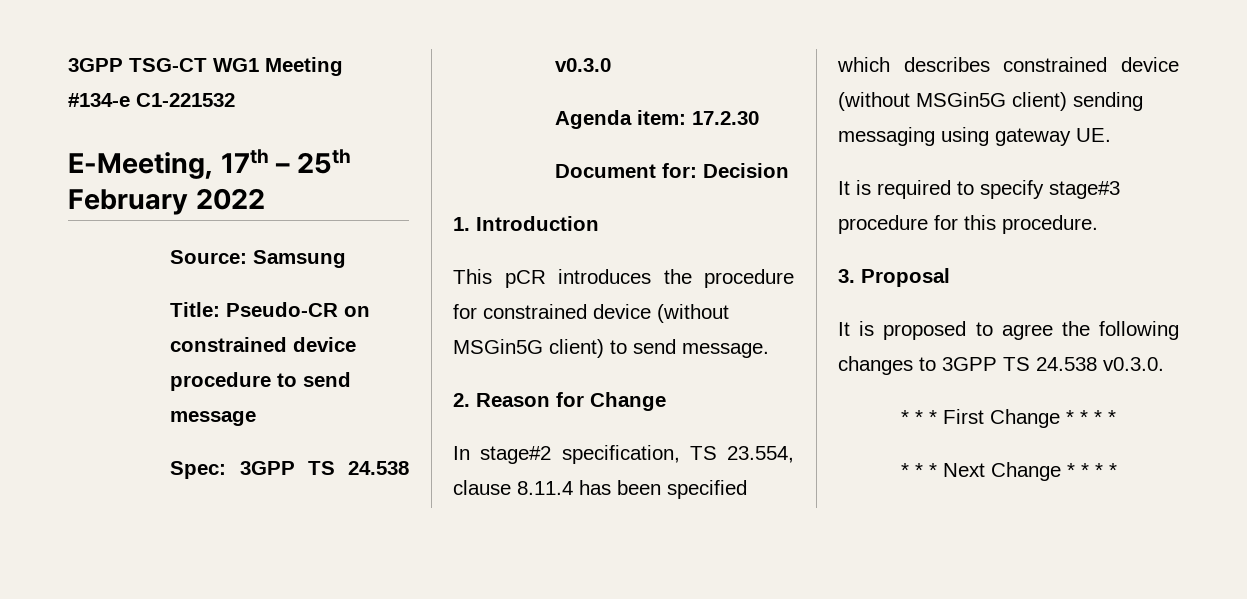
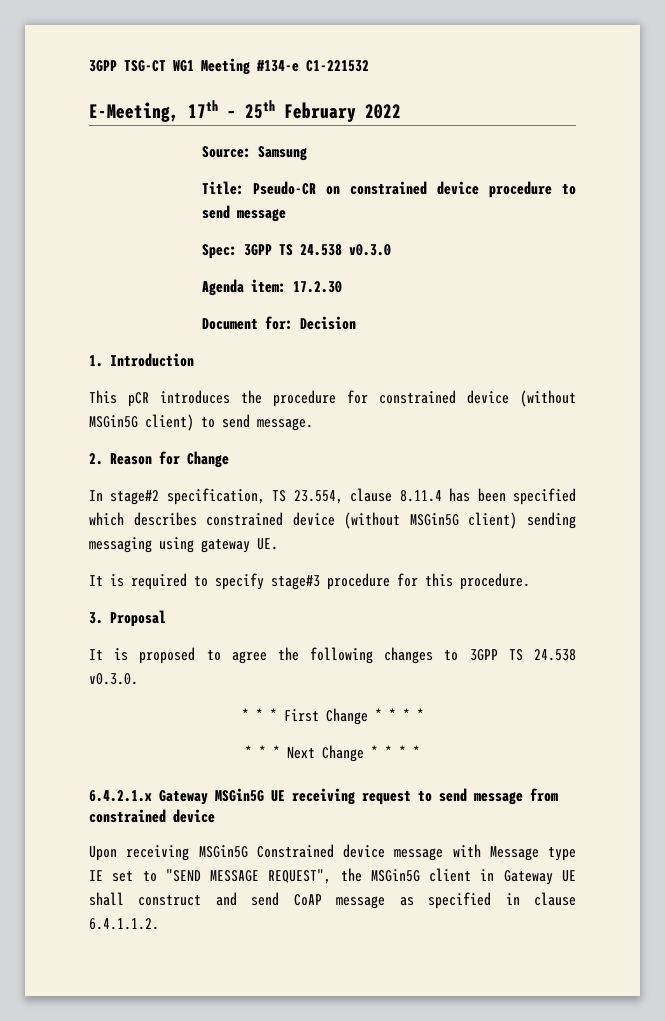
(1117, 470) none -> [89,788,558,805] [89,809,215,823] [89,844,576,861] [89,868,576,885] [89,892,577,909] [89,918,159,930] // 6.4.2.1.x Gateway MSGin5G UE receiving request to send message from constrained device // Upon receiving MSGin5G Constrained device message with Message type IE set to "SEND MESSAGE REQUEST", the MSGin5G client in Gateway UE shall construct and send CoAP message as specified in clause 6.4.1.1.2.

